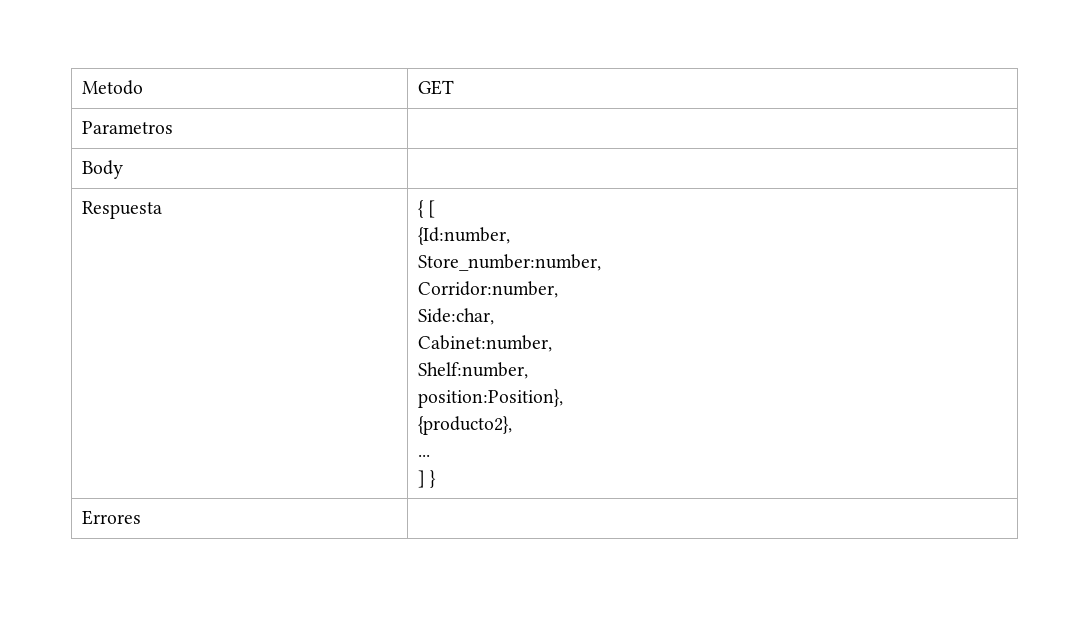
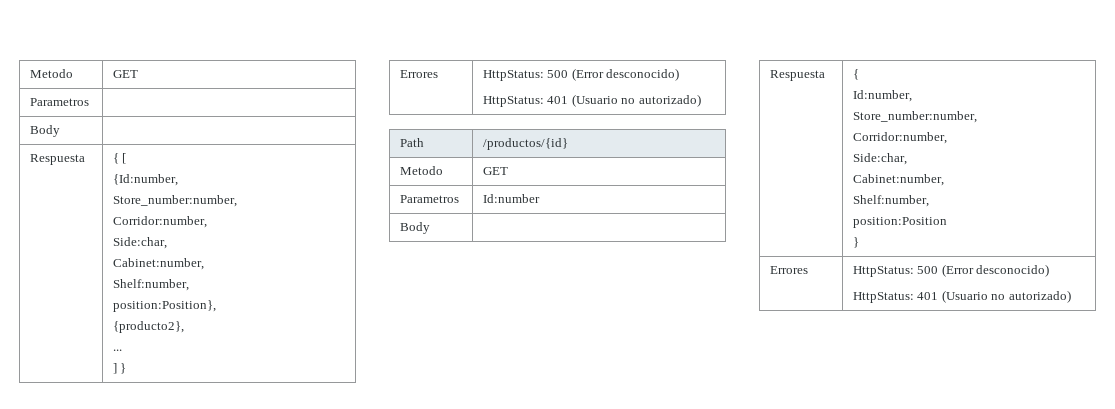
(141, 517) none -> [482,68,680,81] [482,94,701,107] [399,138,424,147] [482,138,568,150] [399,166,443,175] [482,167,508,175] [399,195,459,203] [482,194,540,203] [399,222,430,234] [769,70,825,81] [852,69,859,80] [852,90,912,102] [852,111,977,123] [852,132,947,144] [852,153,907,165] [852,174,944,186] [852,195,929,207] [852,217,947,228] [852,237,859,248] [769,266,808,274] [852,264,1050,277] [852,290,1071,303] HttpStatus: 500 (Error desconocido) // HttpStatus: 401 (Usuario no autorizado) // Path | /productos/{id} // Metodo | GET // Parametros | Id:number // Body | // Respuesta | { // Id:number, // Store_number:number, // Corridor:number, // Side:char, // Cabinet:number, // Shelf:number, // position:Position // } // Errores | HttpStatus: 500 (Error desconocido) // HttpStatus: 401 (Usuario no autorizado)

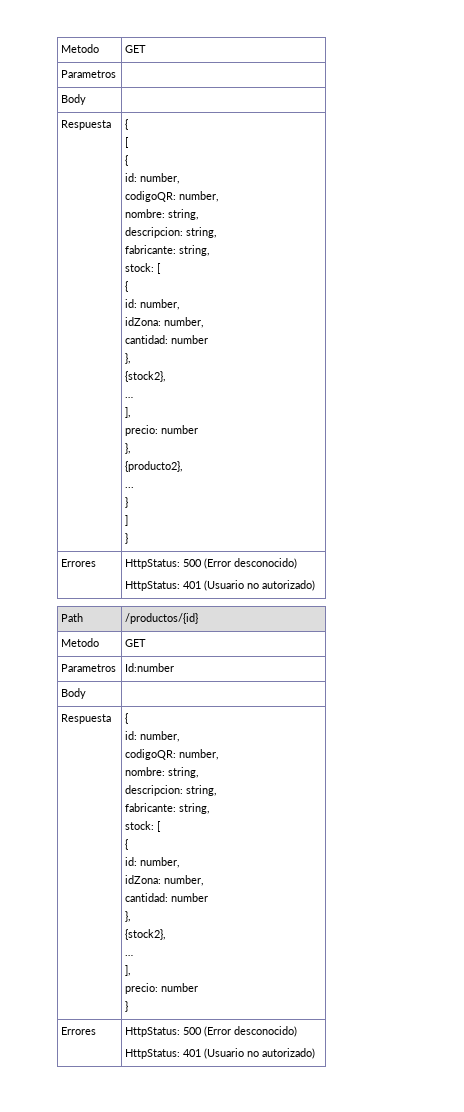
[122,153,127,164] [112,174,178,186] [112,195,237,207] [112,216,207,228] [112,237,167,249] [112,258,204,270] [112,279,189,291] [112,300,216,312] [ // {Id:number, // Store_number:number, // Corridor:number, // Side:char, // Cabinet:number, // Shelf:number, // position:Position}, -> [125,137,130,148] [125,155,129,166] [125,173,181,184] [125,191,220,202] [125,209,200,220] [125,227,218,238] [125,245,211,256] [125,263,162,274] [125,281,129,292] [125,299,181,310] [125,317,205,328] [125,335,209,344] [125,353,132,364] [125,371,167,382] [125,397,134,398] [125,407,132,418] [125,425,199,436] [125,443,132,454] // [ // { // id: number, // codigoQR: number, // nombre: string, // descripcion: string, // fabricante: string, // stock: [ // { // id: number, // idZona: number, // cantidad: number // }, // {stock2}, // … // ], // precio: number // },
(122, 350) none -> [125,497,129,508] // }
(117, 368) none -> (129, 520) //
[852,90,912,102] [852,111,977,123] [852,132,947,144] [852,153,907,165] [852,174,944,186] [852,195,929,207] [852,217,947,228] Id:number, // Store_number:number, // Corridor:number, // Side:char, // Cabinet:number, // Shelf:number, // position:Position -> [125,731,181,742] [125,749,220,760] [125,767,200,778] [125,785,218,796] [125,803,211,814] [125,821,162,832] [125,839,129,850] [125,857,181,868] [125,875,205,886] [125,893,209,902] [125,911,132,922] [125,929,167,940] [125,955,134,956] [125,965,132,976] [125,983,199,994] id: number, // codigoQR: number, // nombre: string, // descripcion: string, // fabricante: string, // stock: [ // { // id: number, // idZona: number, // cantidad: number // }, // {stock2}, // … // ], // precio: number

